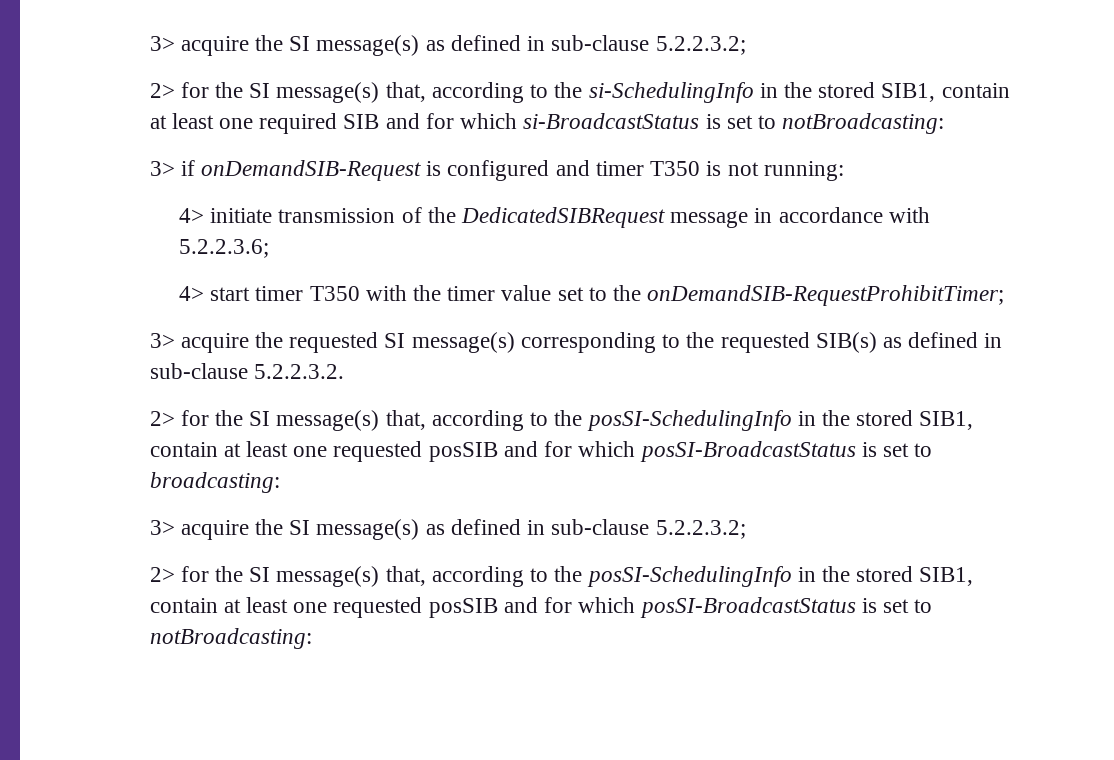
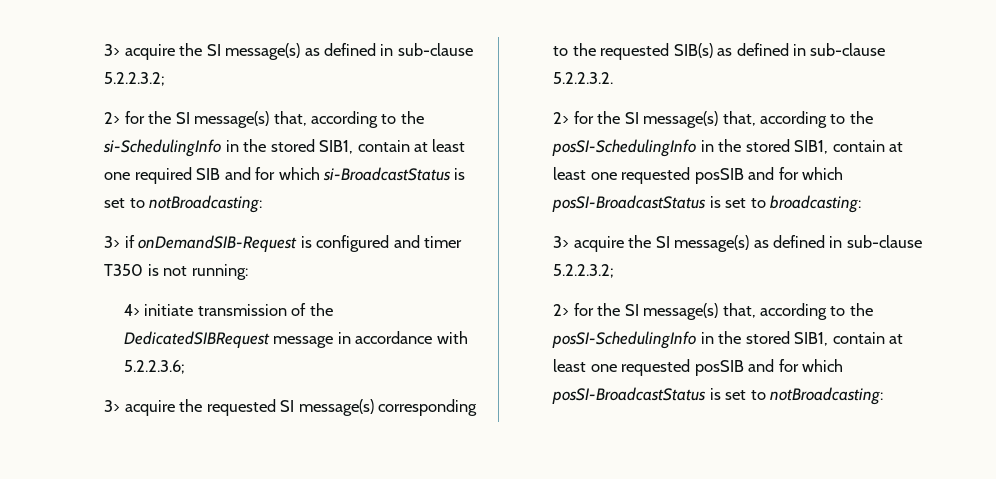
[178,285,1005,306] // 4> start timer T350 with the timer value set to the onDemandSIB-RequestProhibitTimer; -> (185, 367) none

